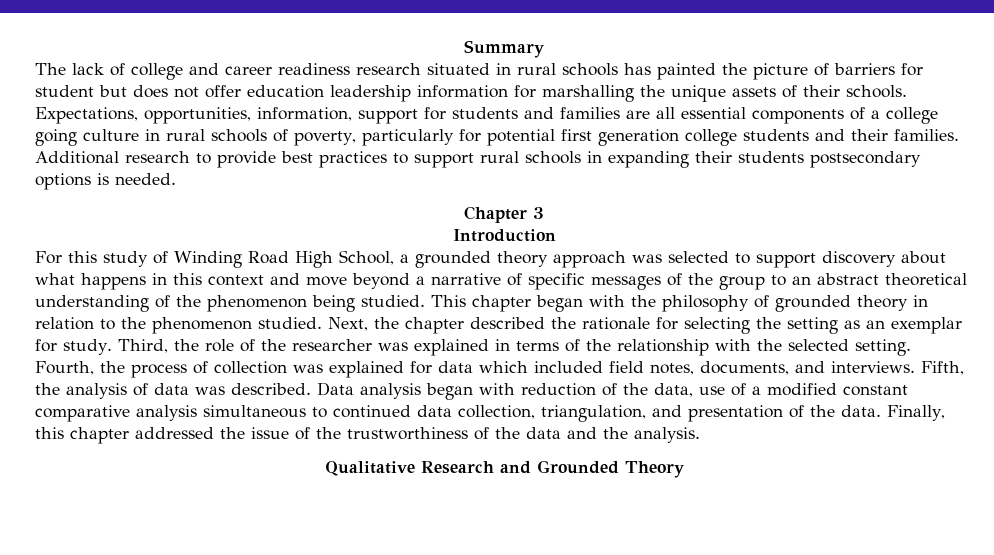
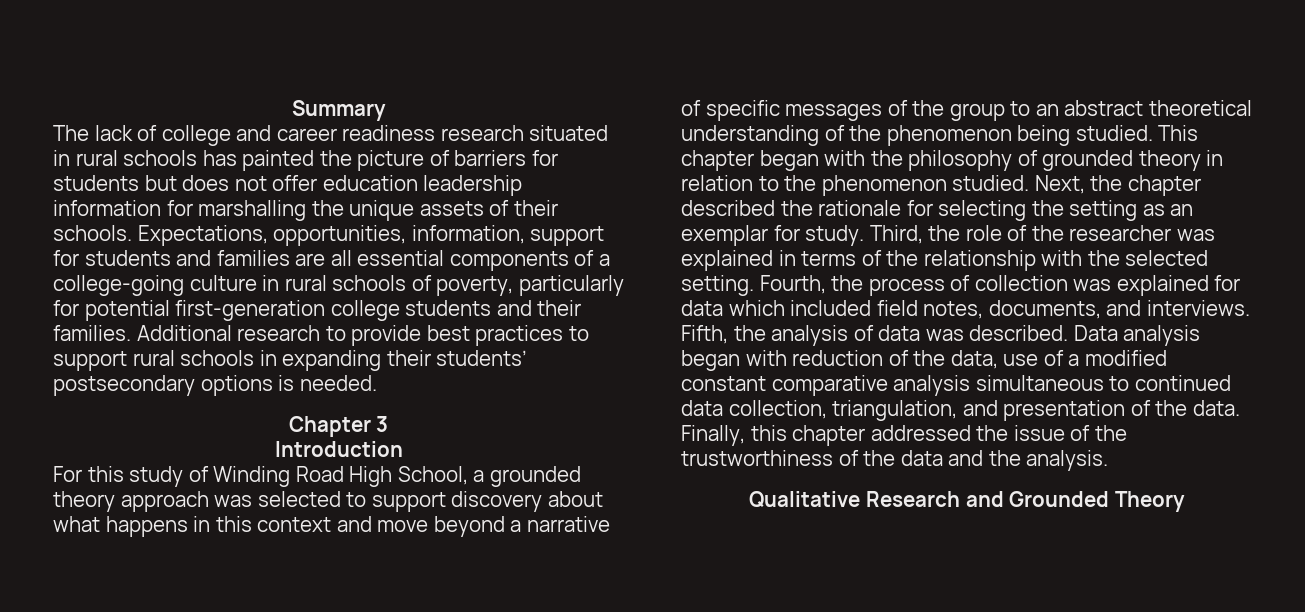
[35,85,94,97] student -> [53,175,139,191] students
[886,107,938,124] [35,129,77,146] college going -> [53,275,184,296] college-going
[560,129,679,146] first generation -> [175,300,326,321] first-generation
[738,151,804,163] students -> [436,350,528,366] students’

